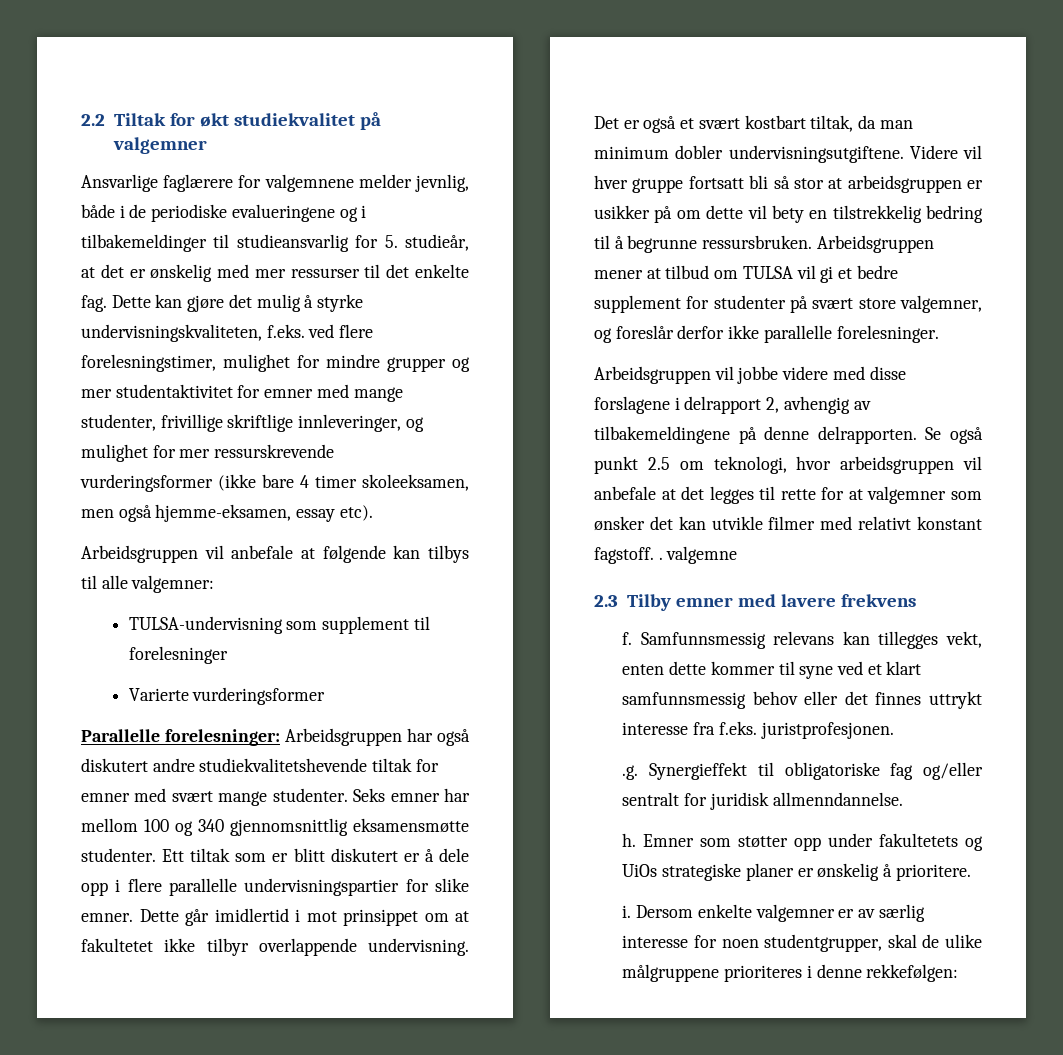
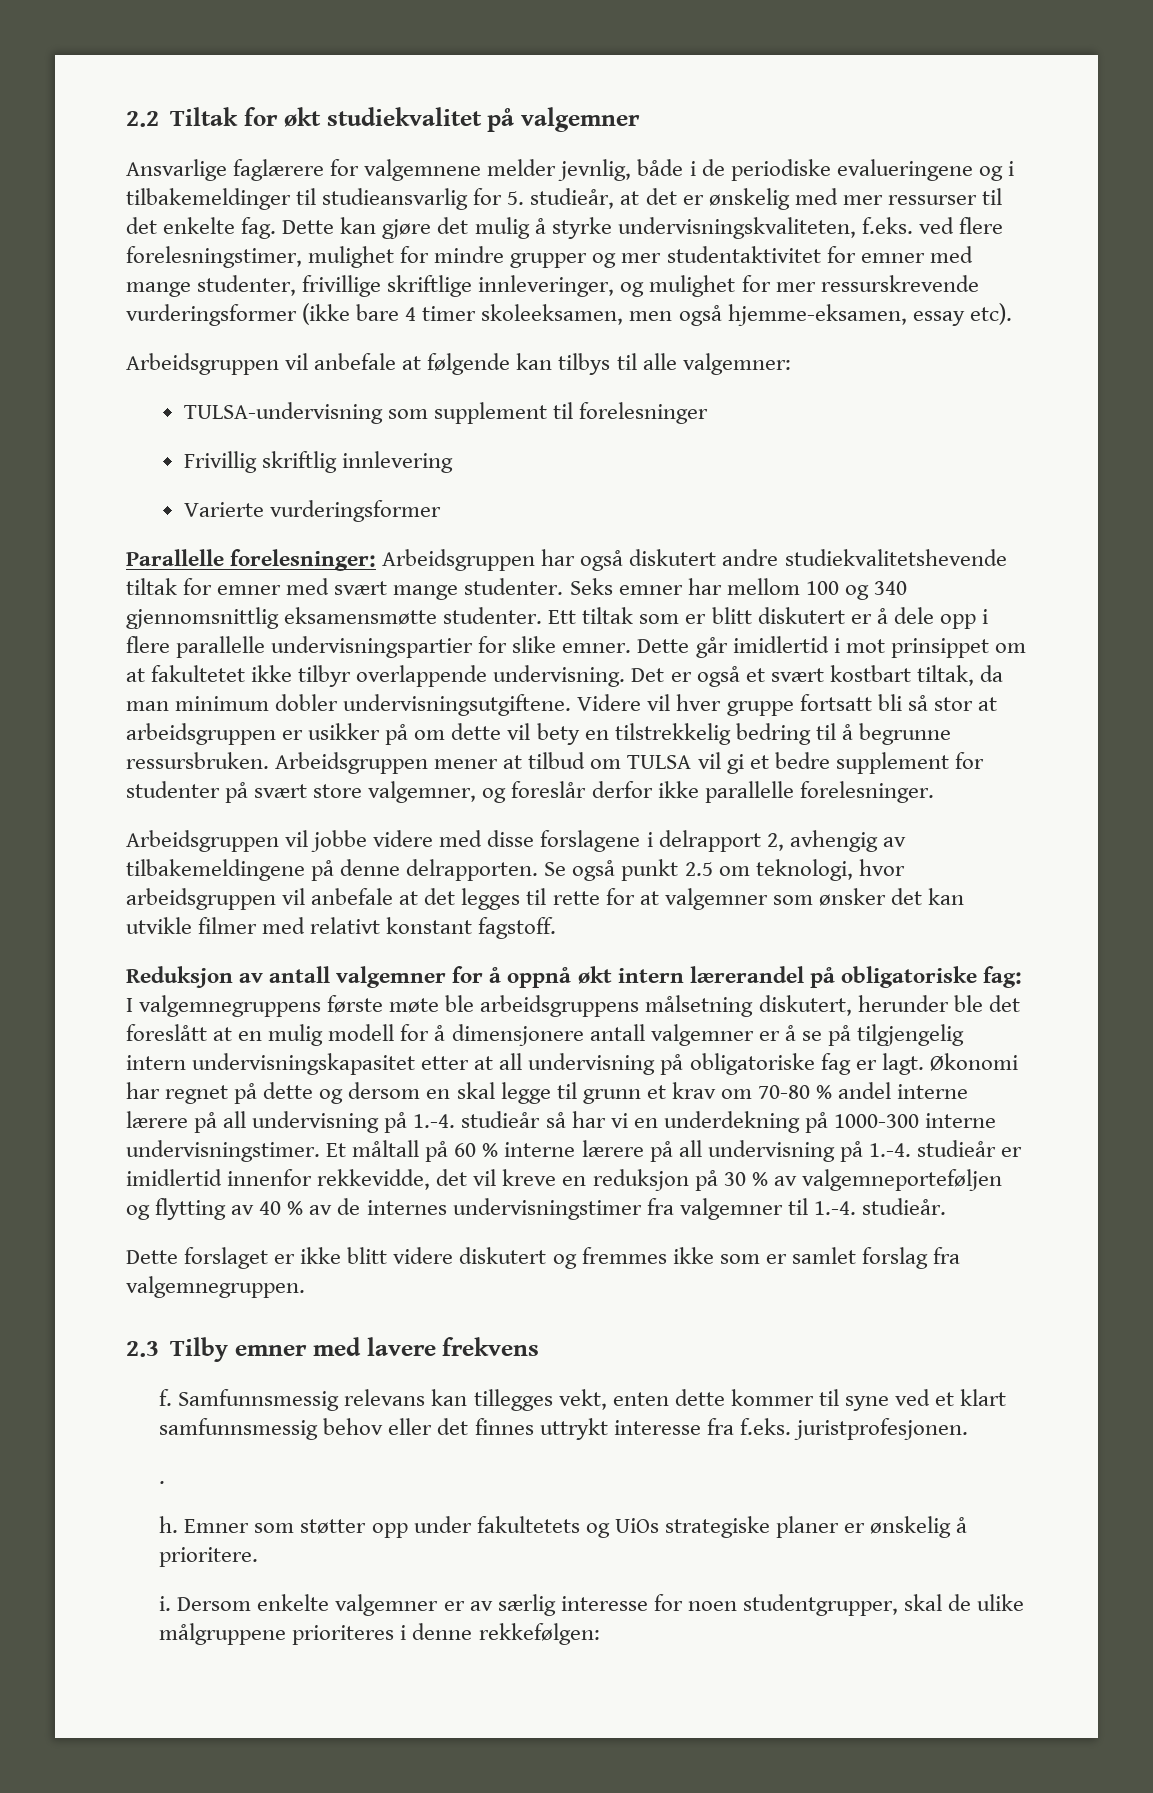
(228, 655) none -> [183,451,454,473] // Frivillig skriftlig innlevering
[658,546,738,564] . valgemne -> [126,966,1022,988] [126,995,1020,1017] [126,1024,965,1046] [126,1053,1018,1075] [126,1082,969,1104] [126,1111,997,1133] [126,1140,1023,1162] [126,1169,1002,1191] [126,1198,946,1220] [126,1247,961,1269] [126,1276,305,1298] // Reduksjon av antall valgemner for å oppnå økt intern lærerandel på obligatoriske fag: I valgemnegruppens første møte ble arbeidsgruppens målsetning diskutert, herunder ble det foreslått at en mulig modell for å dimensjonere antall valgemner er å se på tilgjengelig intern undervisningskapasitet etter at all undervisning på obligatoriske fag er lagt. Økonomi har regnet på dette og dersom en skal legge til grunn et krav om 70-80 % andel interne lærere på all undervisning på 1.-4. studieår så har vi en underdekning på 1000-300 interne undervisningstimer. Et måltall på 60 % interne lærere på all undervisning på 1.-4. studieår er imidlertid innenfor rekkevidde, det vil kreve en reduksjon på 30 % av valgemneporteføljen og flytting av 40 % av de internes undervisningstimer fra valgemner til 1.-4. studieår. // Dette forslaget er ikke blitt videre diskutert og fremmes ikke som er samlet forslag fra valgemnegruppen.
[622,762,983,780] [622,792,903,810] .g. Synergieffekt til obligatoriske fag og/eller sentralt for juridisk allmenndannelse. -> [159,1481,166,1484] .

